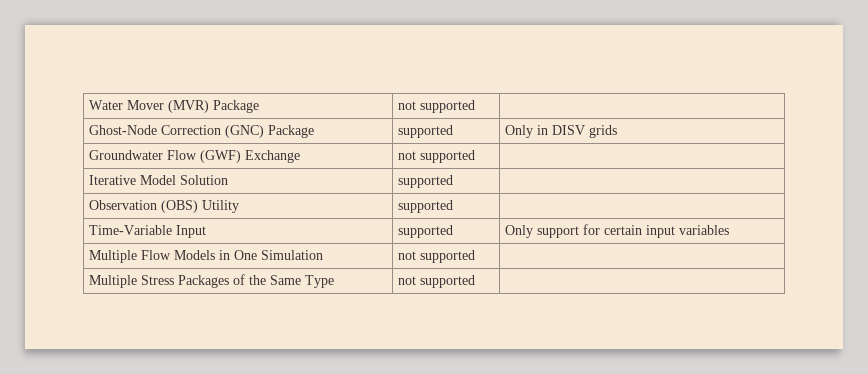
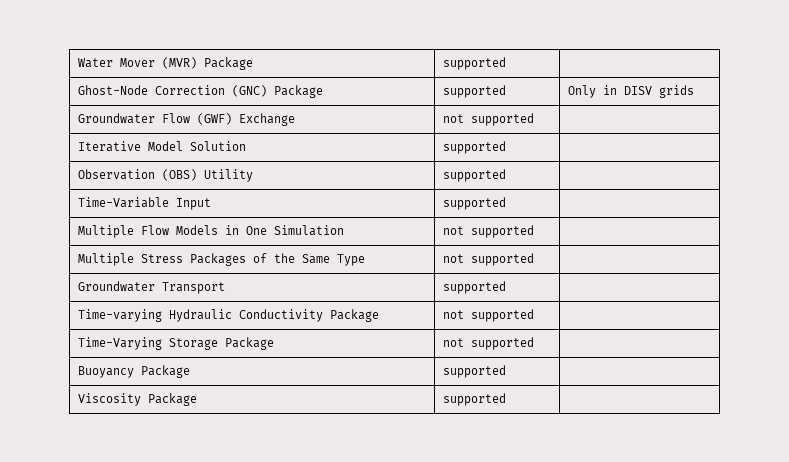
[398,101,417,110] not -> (253, 63) none
[505,224,730,238] Only support for certain input variables -> (506, 203) none
(476, 281) none -> [77,281,225,294] [442,281,506,294] [77,309,379,322] [442,309,534,322] [77,337,274,350] [442,337,534,350] [77,365,190,378] [442,365,506,378] [77,393,197,406] [442,393,506,406] // Groundwater Transport | supported | // Time-varying Hydraulic Conductivity Package | not supported | // Time-Varying Storage Package | not supported | // Buoyancy Package | supported | // Viscosity Package | supported |

